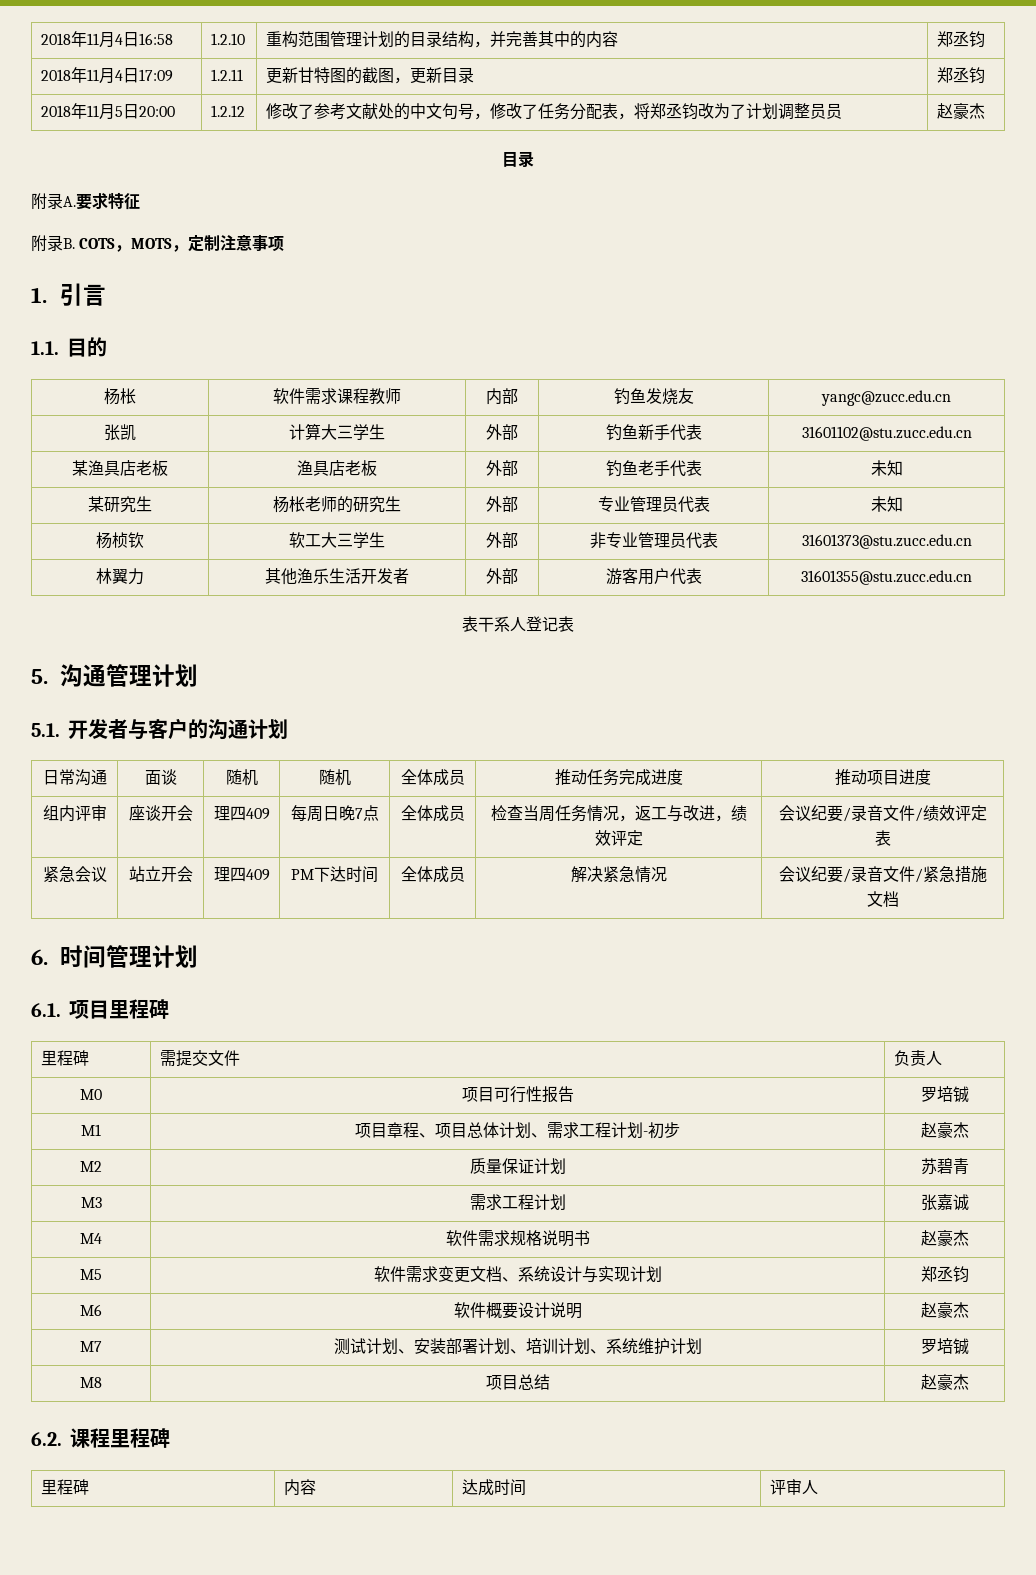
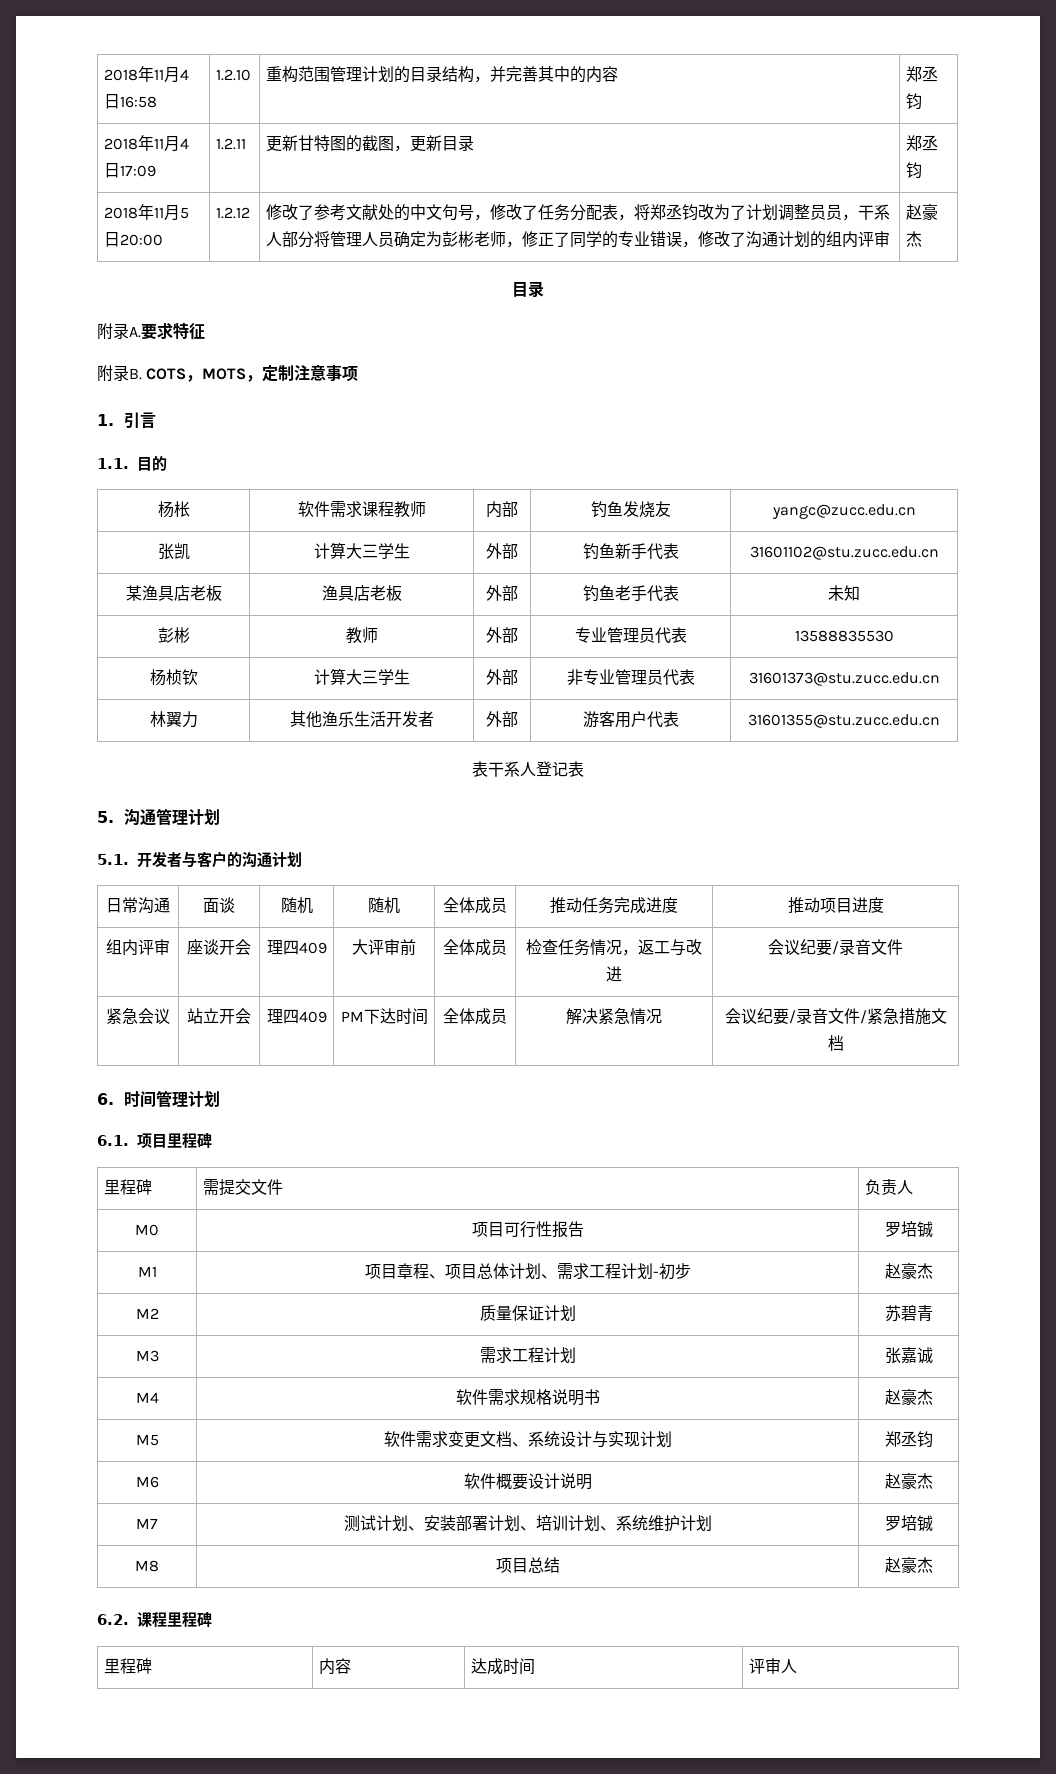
(843, 111) none -> [841,204,890,221] [265,231,890,248] ，干系人部分将管理人员确定为彭彬老师，修正了同学的专业错误，修改了沟通计划的组内评审
[88,496,152,513] [273,496,401,513] 某研究生 | 杨枨老师的研究生 -> [157,627,190,643] [345,627,378,644] 彭彬 | 教师
[870,496,903,512] 未知 -> [794,630,894,642] 13588835530
[289,532,321,548] 软工 -> [313,668,346,685] 计算
[290,805,379,822] 每周日晚7点 -> [352,939,416,956] 大评审前
[522,805,555,822] 当周 -> (558, 947) none
[714,805,747,822] [594,830,643,846] [778,805,987,822] [874,830,891,846] ，绩效评定 | 会议纪要/录音文件/绩效评定表 -> [768,939,903,956] | 会议纪要/录音文件

